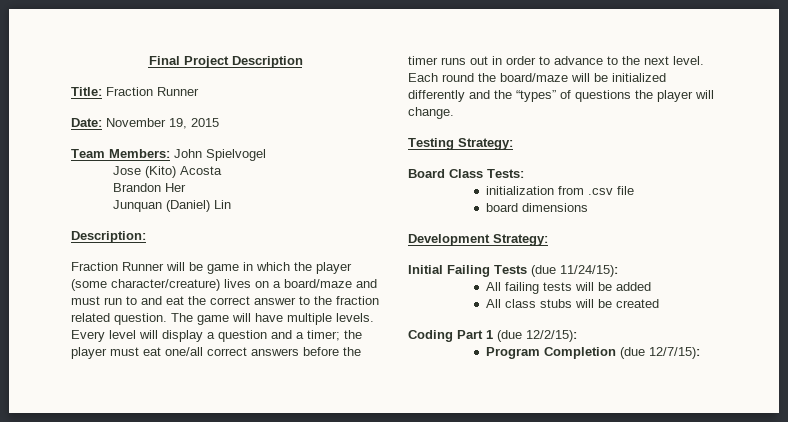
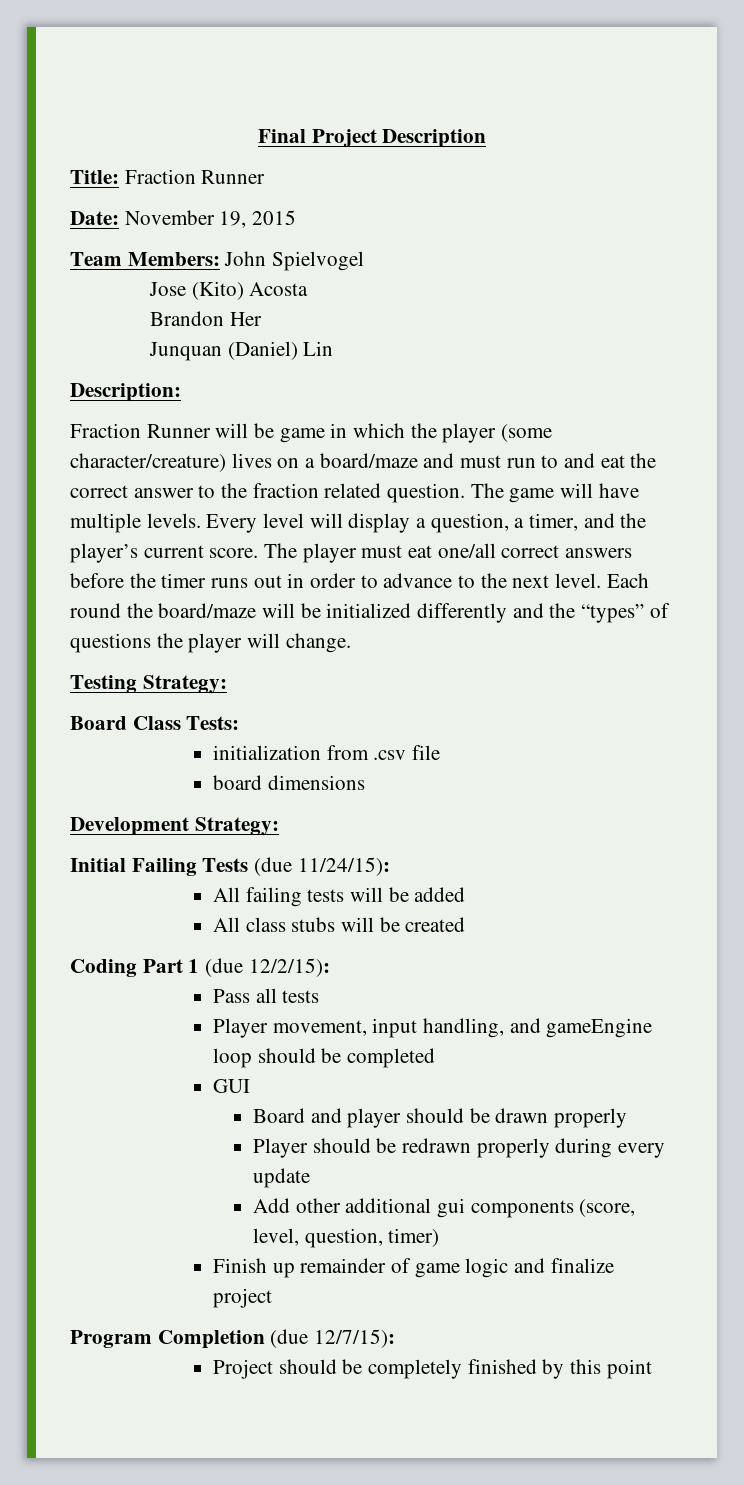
[218,330,362,342] question and a timer; the -> [430,513,647,533] [70,543,298,563] question, a timer, and the player’s current score. The
[485,347,700,359] Program Completion (due 12/7/15): -> [213,988,320,1003] [213,1018,653,1038] [213,1048,436,1068] [213,1079,251,1093] [253,1108,628,1128] [253,1138,666,1158] [253,1168,311,1188] [253,1198,636,1218] [253,1228,440,1248] [213,1258,614,1278] [213,1288,273,1308] [70,1329,396,1349] [213,1359,652,1379] Pass all tests // Player movement, input handling, and gameEngine loop should be completed // GUI // Board and player should be drawn properly // Player should be redrawn properly during every update // Add other additional gui components (score, level, question, timer) // Finish up remainder of game logic and finalize project // Program Completion (due 12/7/15): // Project should be completely finished by this point

